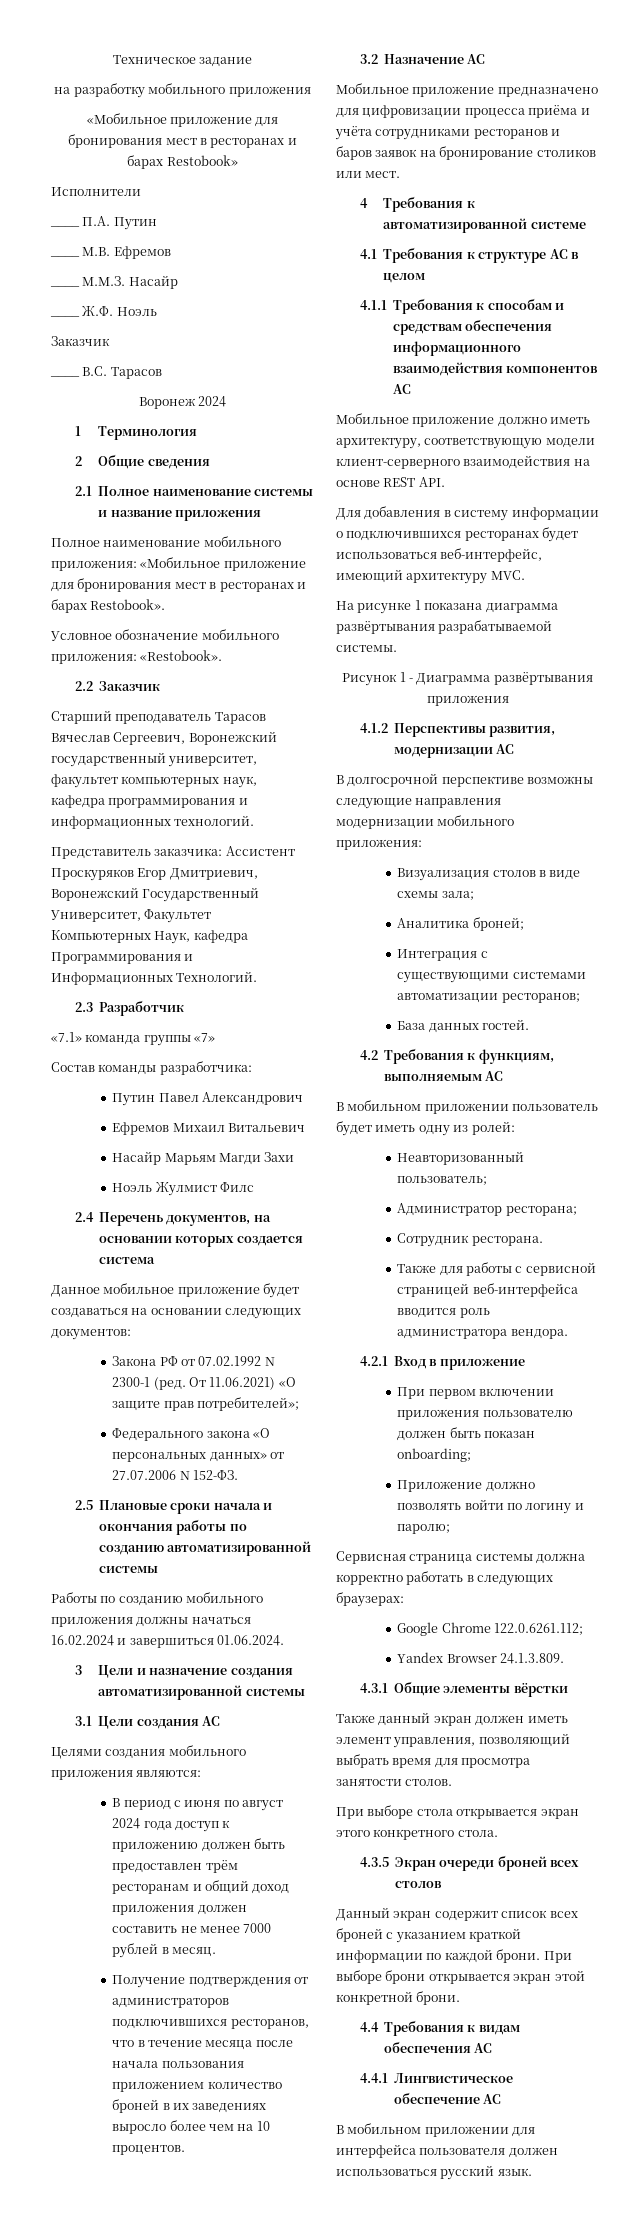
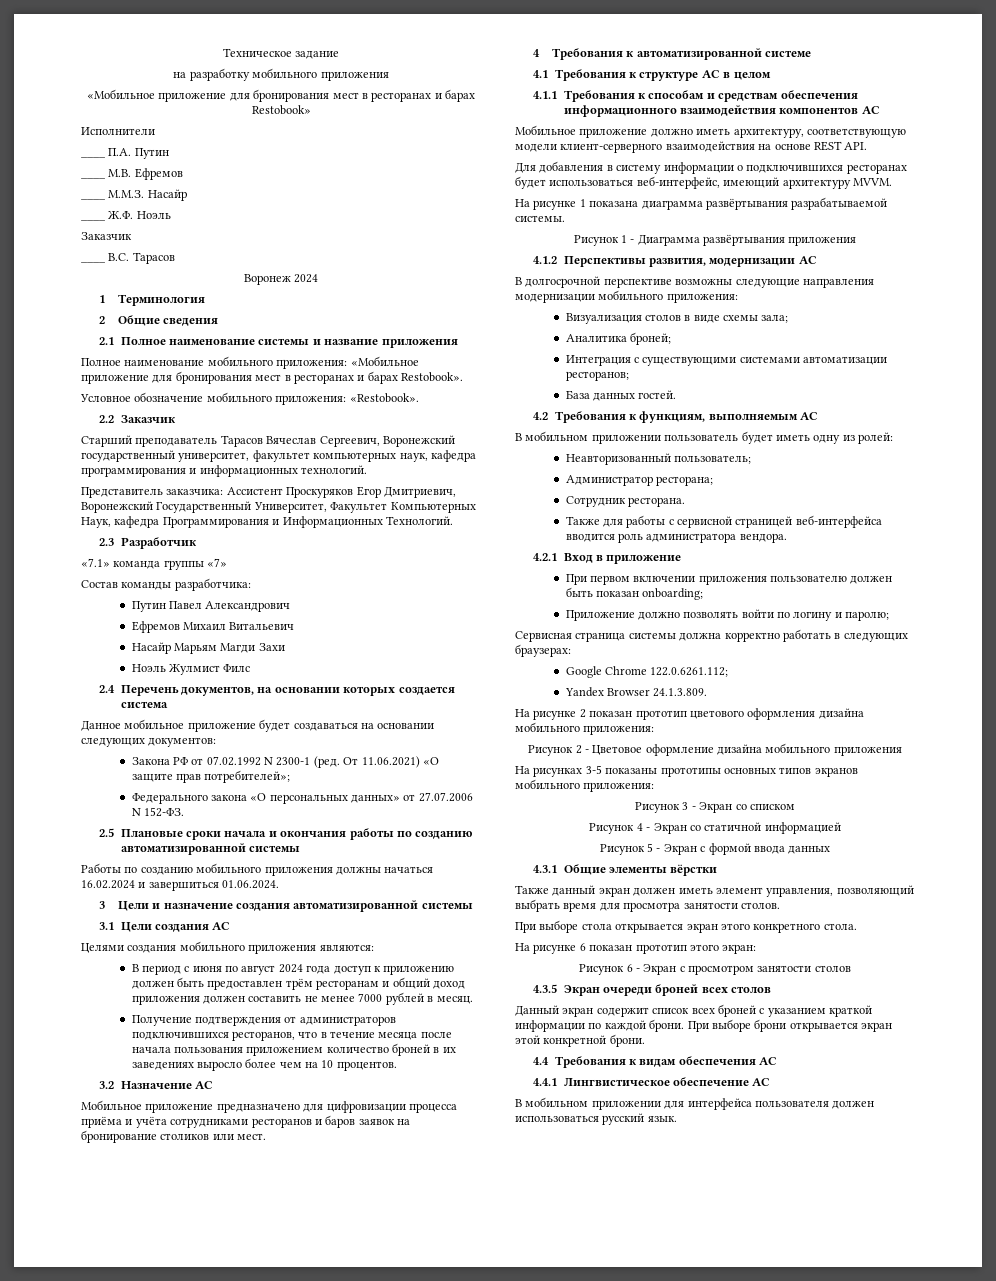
[490,570,525,580] MVC. -> [852,178,892,186] MVVM.
(564, 1658) none -> [515,708,864,720] [515,722,655,735] [528,743,902,756] [515,765,858,777] [515,779,655,792] [635,802,795,813] [589,822,841,834] [599,843,831,855] // На рисунке 2 показан прототип цветового оформления дизайна мобильного приложения: // Рисунок 2 - Цветовое оформление дизайна мобильного приложения // На рисунках 3-5 показаны прототипы основных типов экранов мобильного приложения: // Рисунок 3 - Экран со списком // Рисунок 4 - Экран со статичной информацией // Рисунок 5 - Экран с формой ввода данных
(498, 1833) none -> [515,943,757,954] [579,964,851,975] // На рисунке 6 показан прототип этого экран: // Рисунок 6 - Экран с просмотром занятости столов

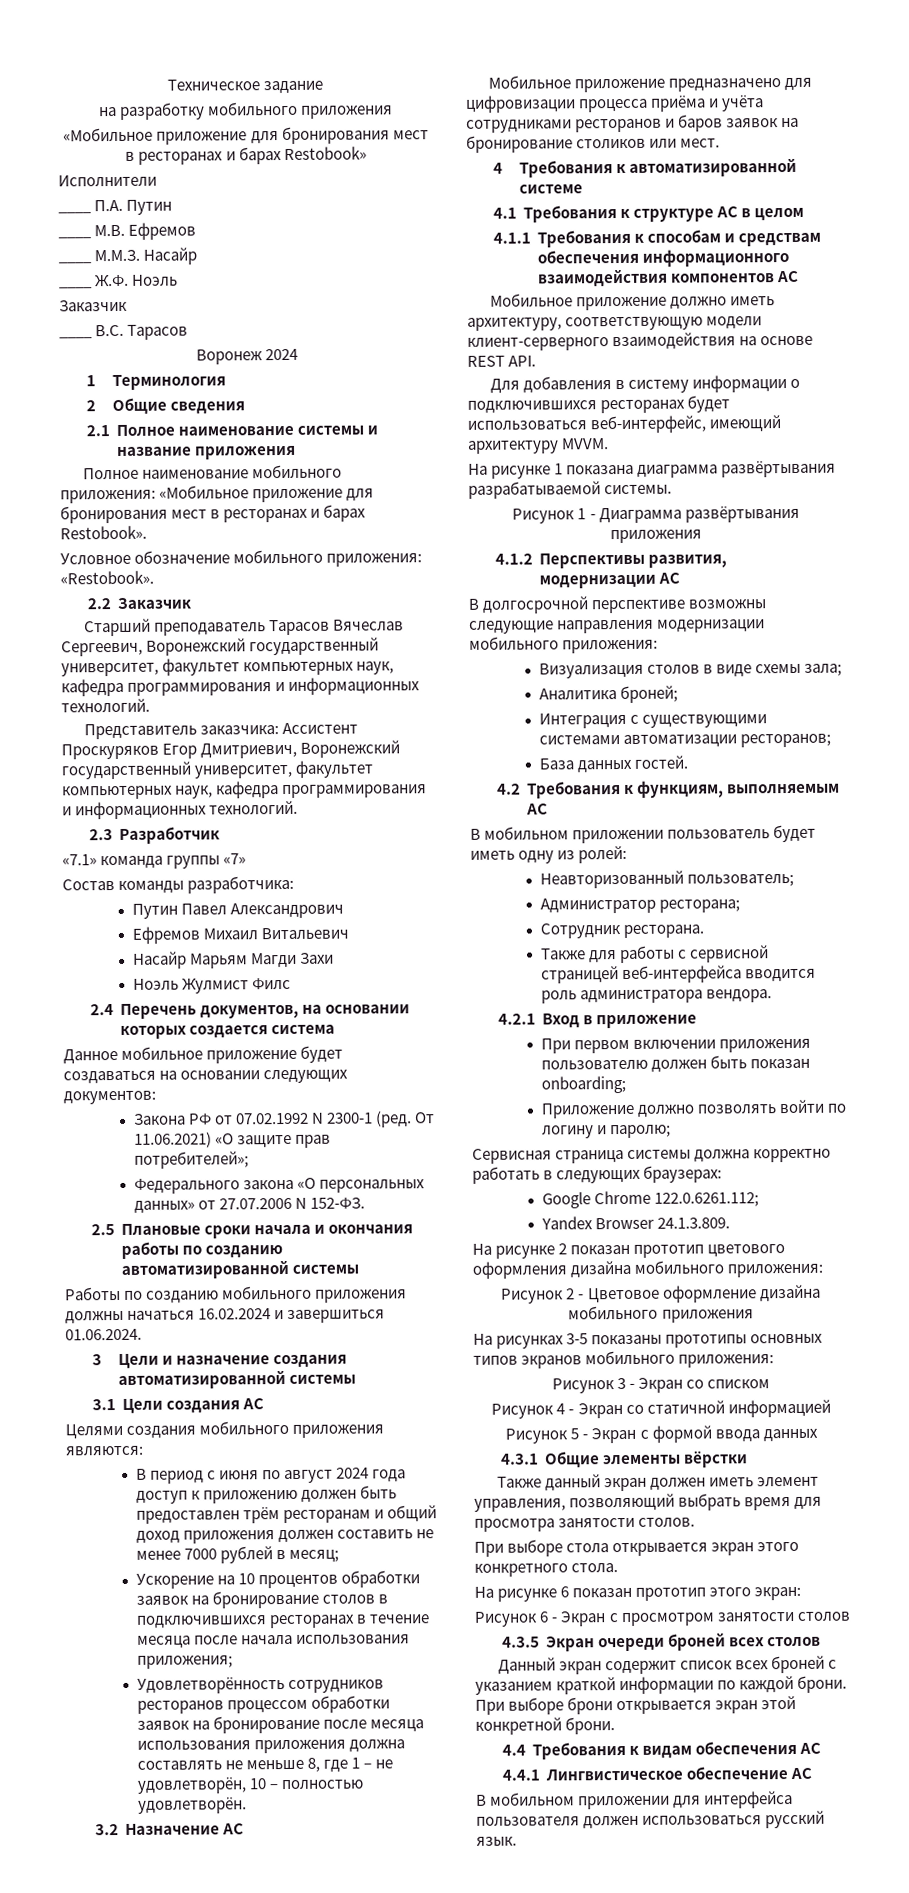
[156,501,476,513] [81,516,453,528] Государственный Университет, Факультет Компьютерных Наук, кафедра Программирования и Информационных Технологий. -> [61,760,374,780] [62,781,428,800] [62,800,299,820] государственный университет, факультет компьютерных наук, кафедра программирования и информационных технологий.
[436,996,473,1004] [131,1015,396,1026] [131,1031,318,1041] месяц. // Получение подтверждения от администраторов подключившихся ресторанов, что -> [288,1549,339,1562] [135,1570,420,1589] [135,1590,388,1609] [135,1614,355,1629] месяц; // Ускорение на 10 процентов обработки заявок на бронирование столов в подключившихся ресторанах
[173,1043,456,1056] [131,1058,397,1071] пользования приложением количество броней в их заведениях выросло более чем на 10 процентов. -> [295,1634,410,1644] [136,1655,233,1669] [136,1677,384,1694] [136,1695,390,1714] [136,1715,424,1734] [136,1739,405,1754] [136,1757,393,1772] [136,1777,363,1794] [137,1797,247,1814] использования приложения; // Удовлетворённость сотрудников ресторанов процессом обработки заявок на бронирование после месяца использования приложения должна составлять не меньше 8, где 1 – не удовлетворён, 10 – полностью удовлетворён.

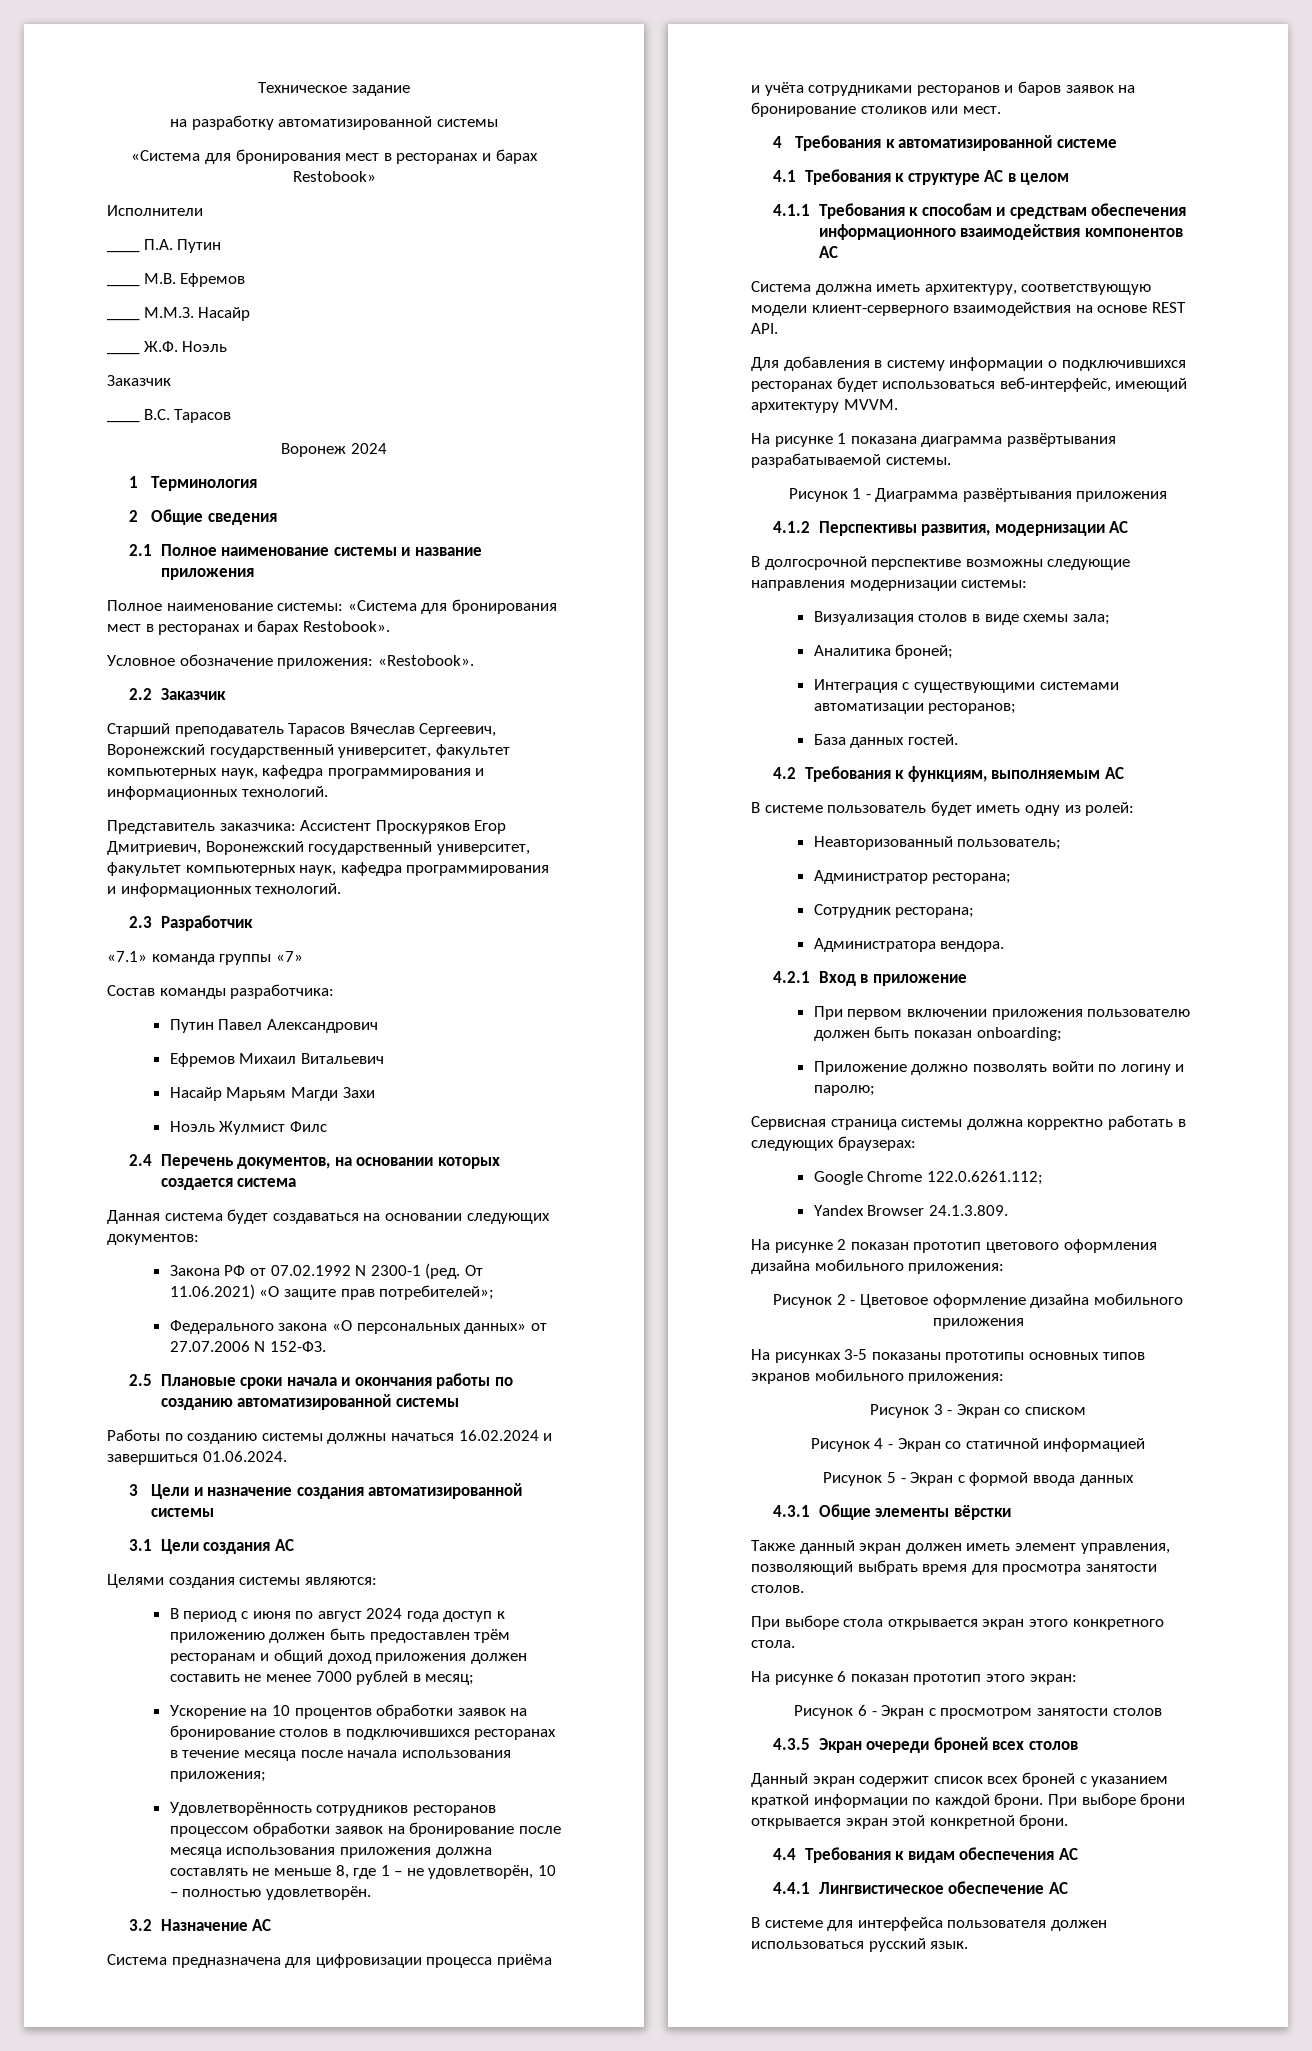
[207,101,394,119] [63,127,248,145] мобильного приложения // «Мобильное приложение -> [278,116,498,130] [131,150,201,161] автоматизированной системы // «Система
[251,464,342,479] [60,485,344,504] мобильного приложения: «Мобильное приложение -> [277,600,417,611] системы: «Система
[233,549,324,564] мобильного -> (273, 660) none
[63,1046,298,1065] Данное мобильное приложение -> [107,1210,223,1224] Данная система
[222,1285,408,1303] мобильного приложения -> [261,1433,323,1441] системы
[199,1420,385,1438] мобильного приложения -> [239,1577,301,1585] системы
[487,75,781,93] Мобильное приложение предназначено -> [107,1954,281,1968] Система предназначена
[489,293,727,311] Мобильное приложение должно -> [751,281,872,295] Система должна
[469,636,659,654] мобильного приложения: -> [961,580,1028,588] системы:
[484,826,665,844] мобильном приложении -> [764,805,823,813] системе
[622,924,704,939] [540,945,769,964] [540,965,816,984] [540,989,703,1004] ресторана. // Также для работы с сервисной страницей веб-интерфейса вводится роль администратора -> [895,907,975,918] [813,938,936,952] ресторана; // Администратора
[490,1792,671,1810] мобильном приложении -> [764,1920,823,1928] системе

